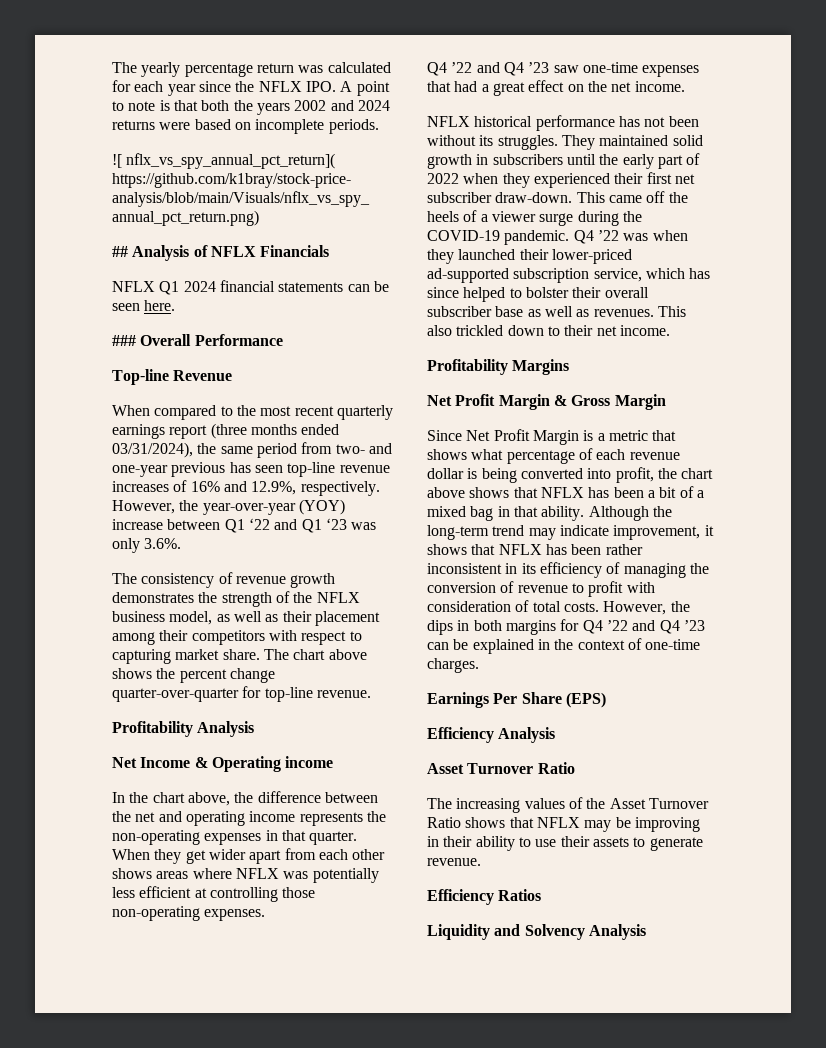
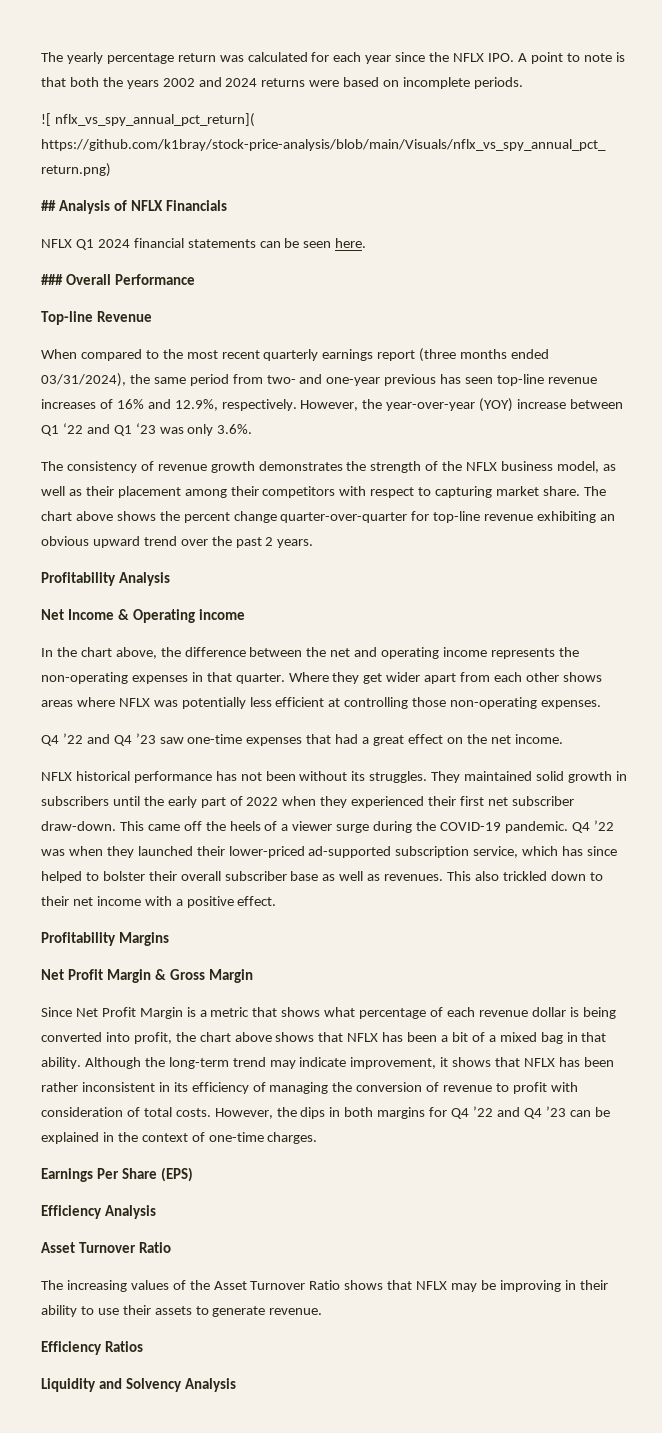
[316,690,371,698] revenue. -> [484,511,616,523] [41,536,314,548] revenue exhibiting an obvious upward trend over the past 2 years.
[112,849,150,860] When -> [288,672,329,682] Where
[619,325,670,336] income. -> [96,896,277,908] income with a positive effect.

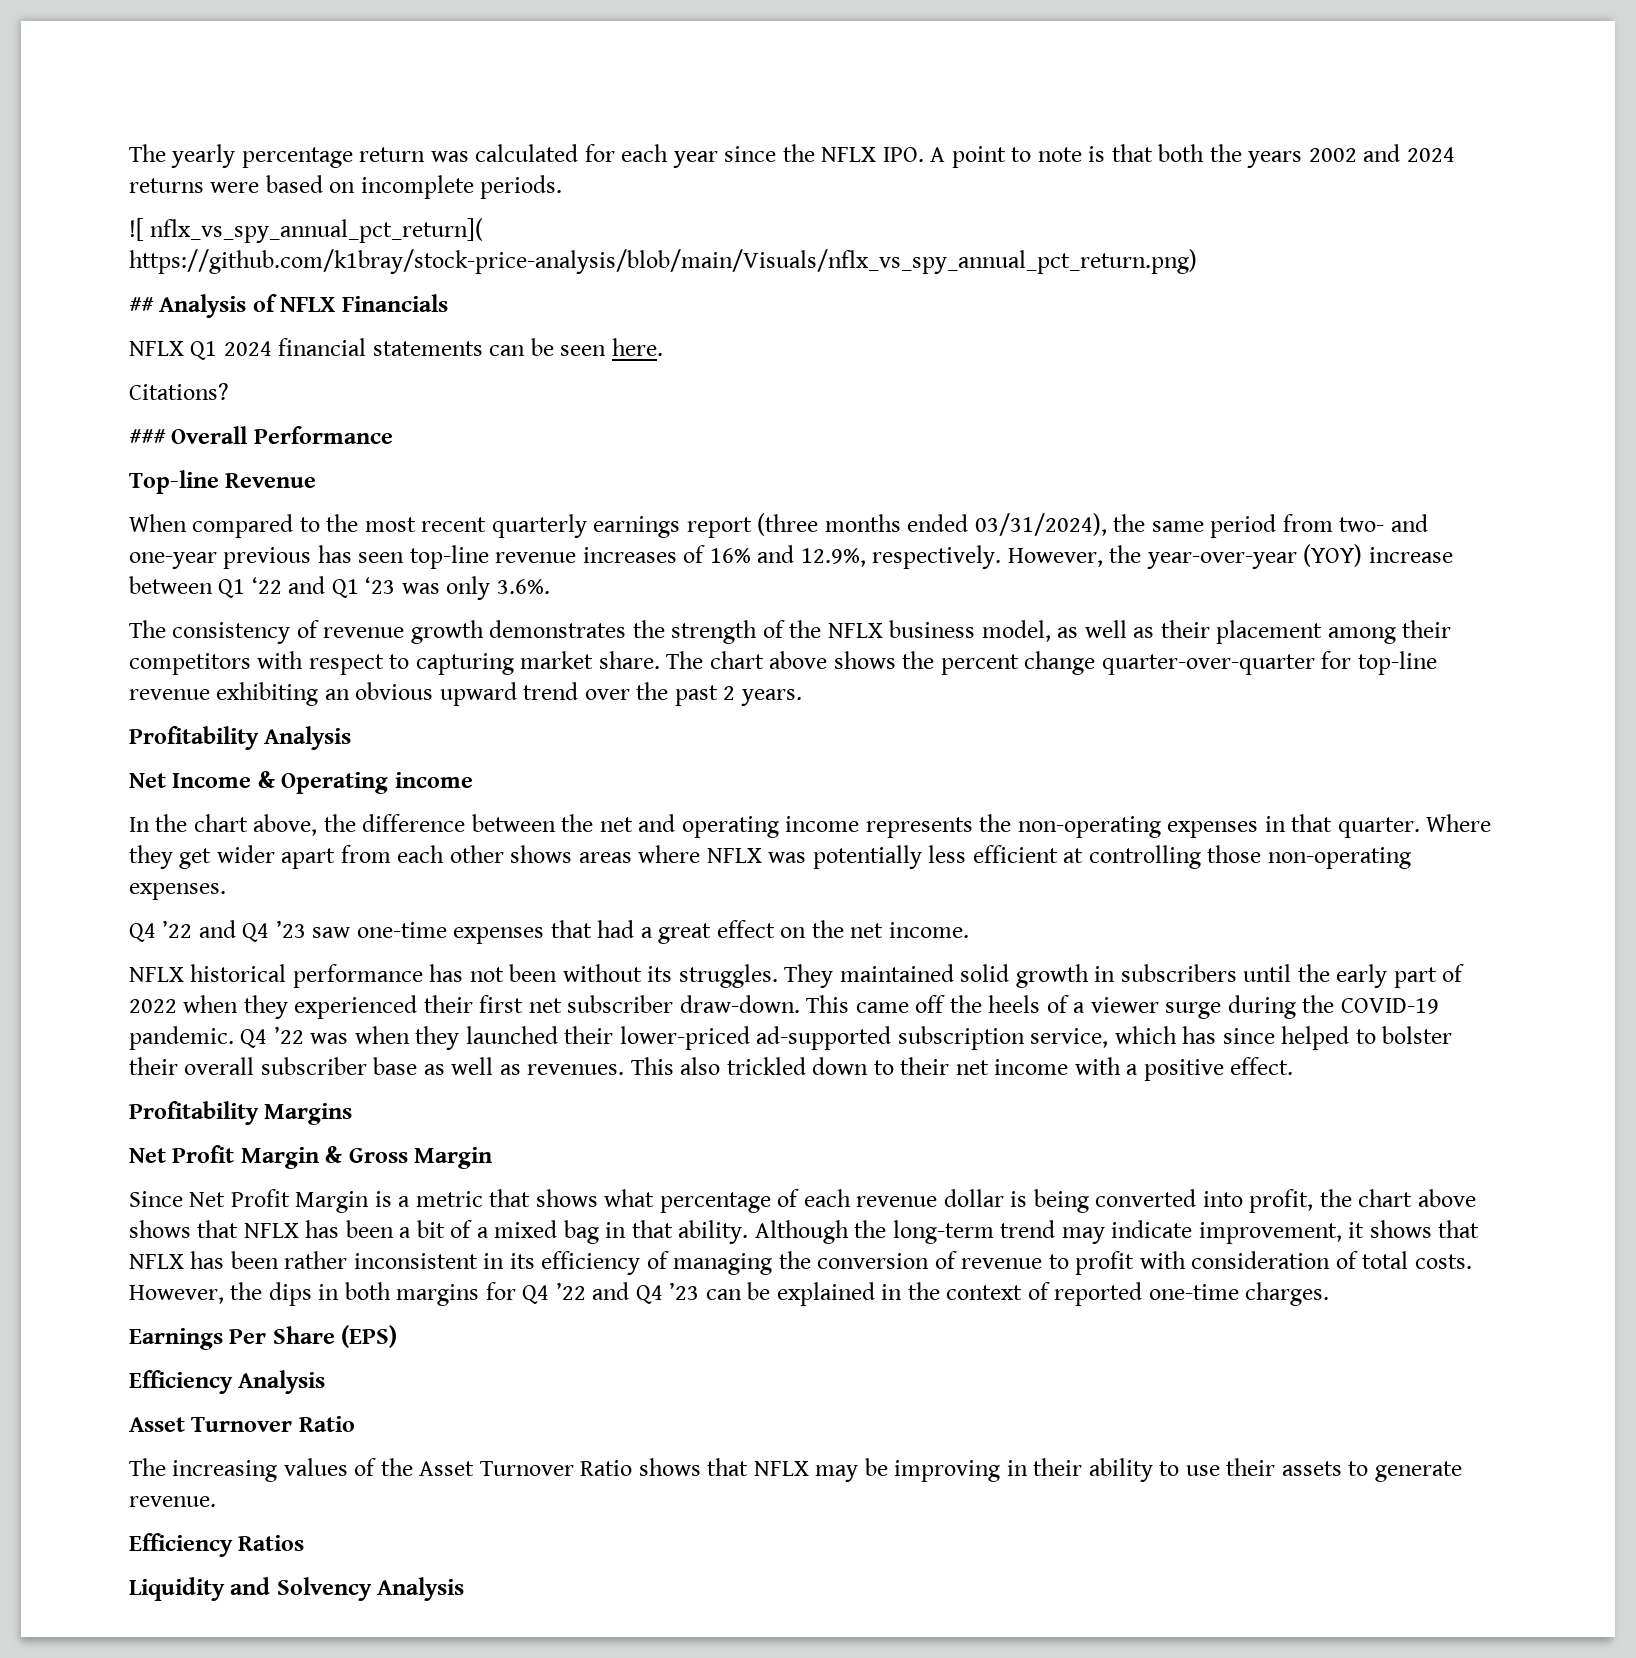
(367, 243) none -> [129,383,229,400] // Citations?
(205, 1137) none -> [1054,1282,1143,1306] reported

